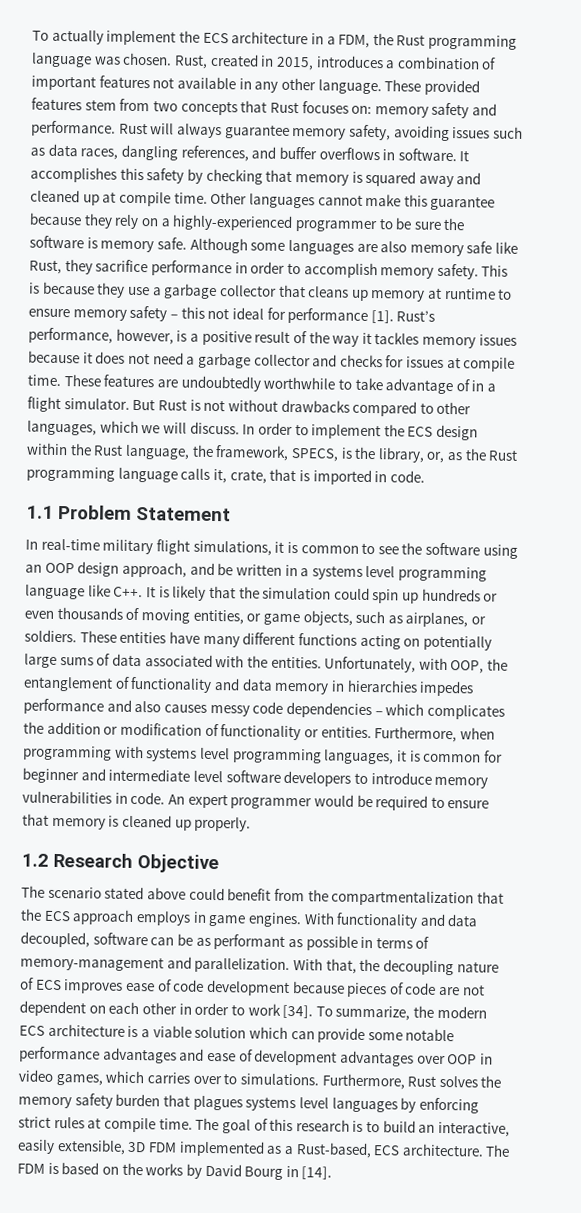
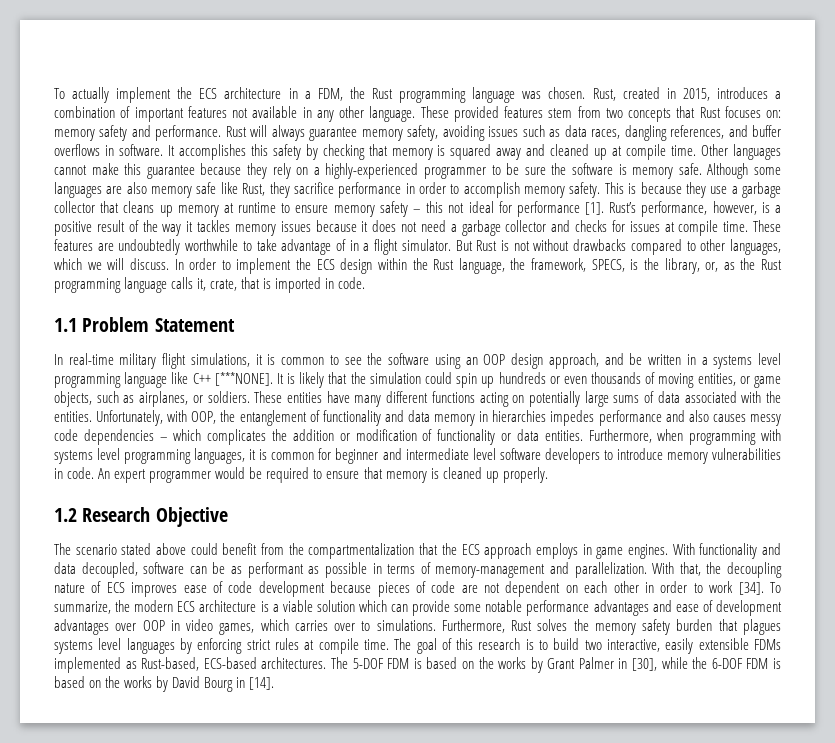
[113,586,144,598] C++. -> [192,372,273,386] C++ [***NONE].
(319, 733) none -> [516,429,539,441] data
[418,1124,436,1133] an -> [584,640,602,650] two
[56,1139,511,1159] extensible, 3D FDM implemented as a Rust-based, ECS architecture. The -> [698,638,782,650] [54,657,743,673] extensible FDMs implemented as Rust-based, ECS-based architectures. The 5-DOF FDM is based on the works by Grant Palmer in [30], while the 6-DOF

